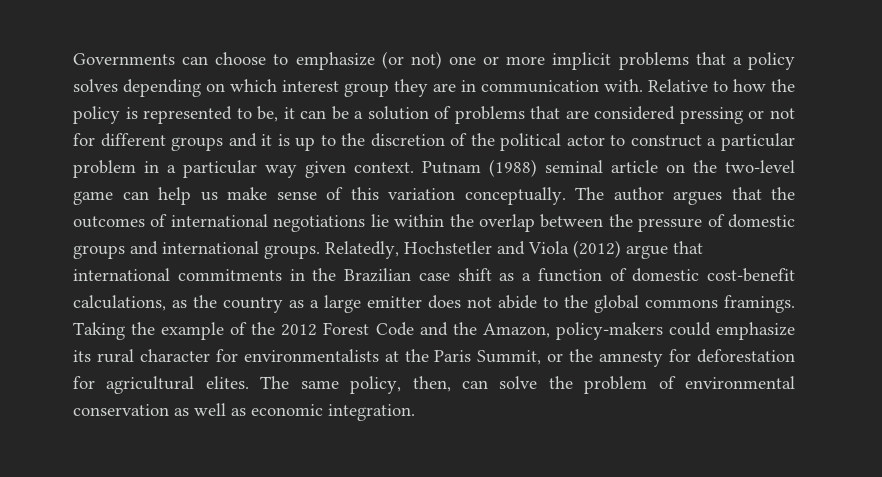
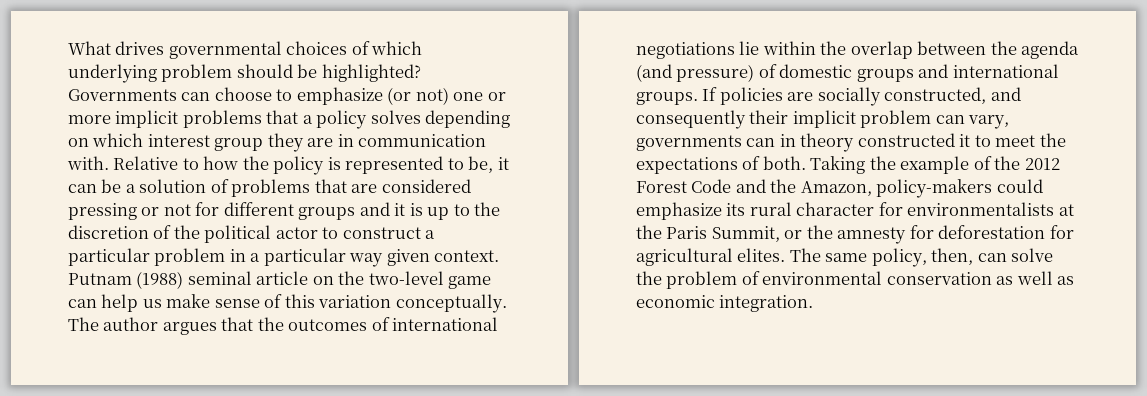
(73, 59) none -> [68,41,423,59] [68,64,421,83] What drives governmental choices of which underlying problem should be highlighted?
[638,218,703,232] pressure -> [1021,41,1080,59] [636,64,755,82] agenda (and pressure)
[325,240,703,259] [73,268,795,282] [73,295,795,313] Relatedly, Hochstetler and Viola (2012) argue that international commitments in the Brazilian case shift as a function of domestic cost-benefit calculations, as the country as a large emitter does not abide to the global commons framings. -> [702,87,1021,106] [636,110,1010,129] [636,133,1066,152] [636,156,806,174] If policies are socially constructed, and consequently their implicit problem can vary, governments can in theory constructed it to meet the expectations of both.

